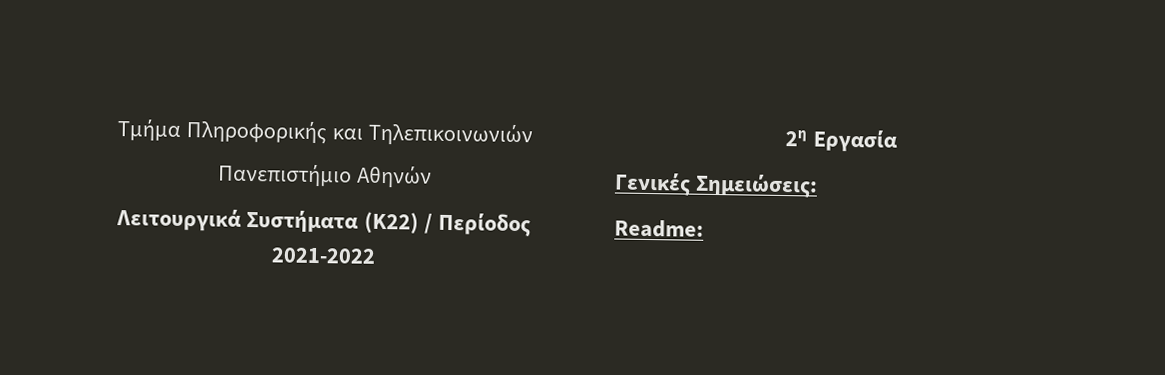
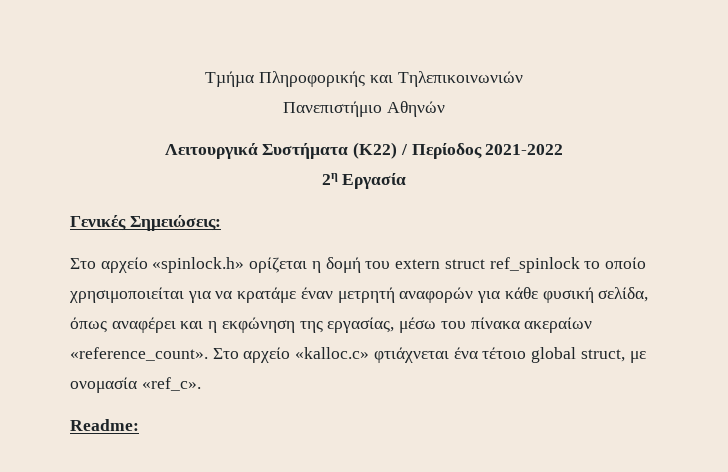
(819, 185) none -> [70,257,646,273] [69,287,649,303] [70,317,593,333] [70,347,646,363] [70,377,201,393] // Στο αρχείο «spinlock.h» ορίζεται η δομή του extern struct ref_spinlock το οποίο χρησιμοποιείται για να κρατάμε έναν μετρητή αναφορών για κάθε φυσική σελίδα, όπως αναφέρει και η εκφώνηση της εργασίας, μέσω του πίνακα ακεραίων «reference_count». Στο αρχείο «kalloc.c» φτιάχνεται ένα τέτοιο global struct, με ονομασία «ref_c».

